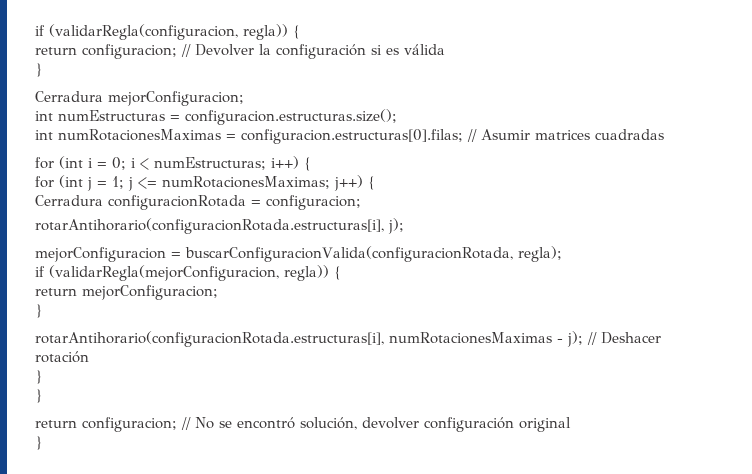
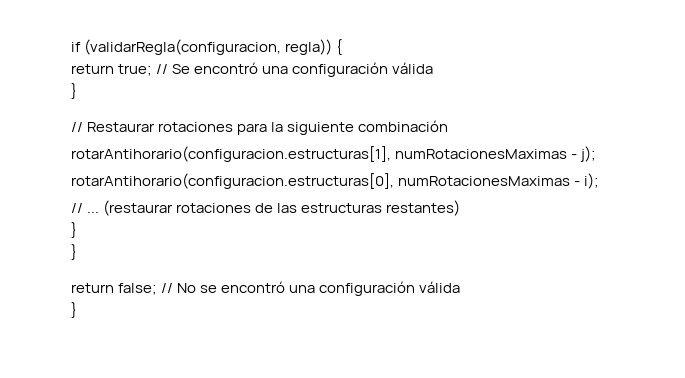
[82,44,445,59] [35,63,43,77] [35,91,244,106] [35,109,397,125] [35,129,664,144] [35,156,312,171] [35,175,376,191] [35,195,361,210] [35,218,404,234] [35,246,562,262] [35,265,342,281] [35,285,218,300] [35,304,43,318] [35,331,661,347] [35,351,89,363] configuracion; // Devolver la configuración si es válida // } // Cerradura mejorConfiguracion; // int numEstructuras = configuracion.estructuras.size(); // int numRotacionesMaximas = configuracion.estructuras[0].filas; // Asumir matrices cuadradas // for (int i = 0; i < numEstructuras; i++) { // for (int j = 1; j <= numRotacionesMaximas; j++) { // Cerradura configuracionRotada = configuracion; // rotarAntihorario(configuracionRotada.estructuras[i], j); // mejorConfiguracion = buscarConfiguracionValida(configuracionRotada, regla); // if (validarRegla(mejorConfiguracion, regla)) { // return mejorConfiguracion; // } // rotarAntihorario(configuracionRotada.estructuras[i], numRotacionesMaximas - j); // Deshacer rotación -> [118,62,434,77] [71,83,77,99] [71,120,449,135] [71,146,597,162] [71,173,600,189] [71,200,461,216] true; // Se encontró una configuración válida // } // // Restaurar rotaciones para la siguiente combinación // rotarAntihorario(configuracion.estructuras[1], numRotacionesMaximas - j); // rotarAntihorario(configuracion.estructuras[0], numRotacionesMaximas - i); // // ... (restaurar rotaciones de las estructuras restantes)
[82,417,177,432] configuracion; -> [118,283,158,295] false;
[300,417,571,432] solución, devolver configuración original -> [289,281,461,296] una configuración válida

